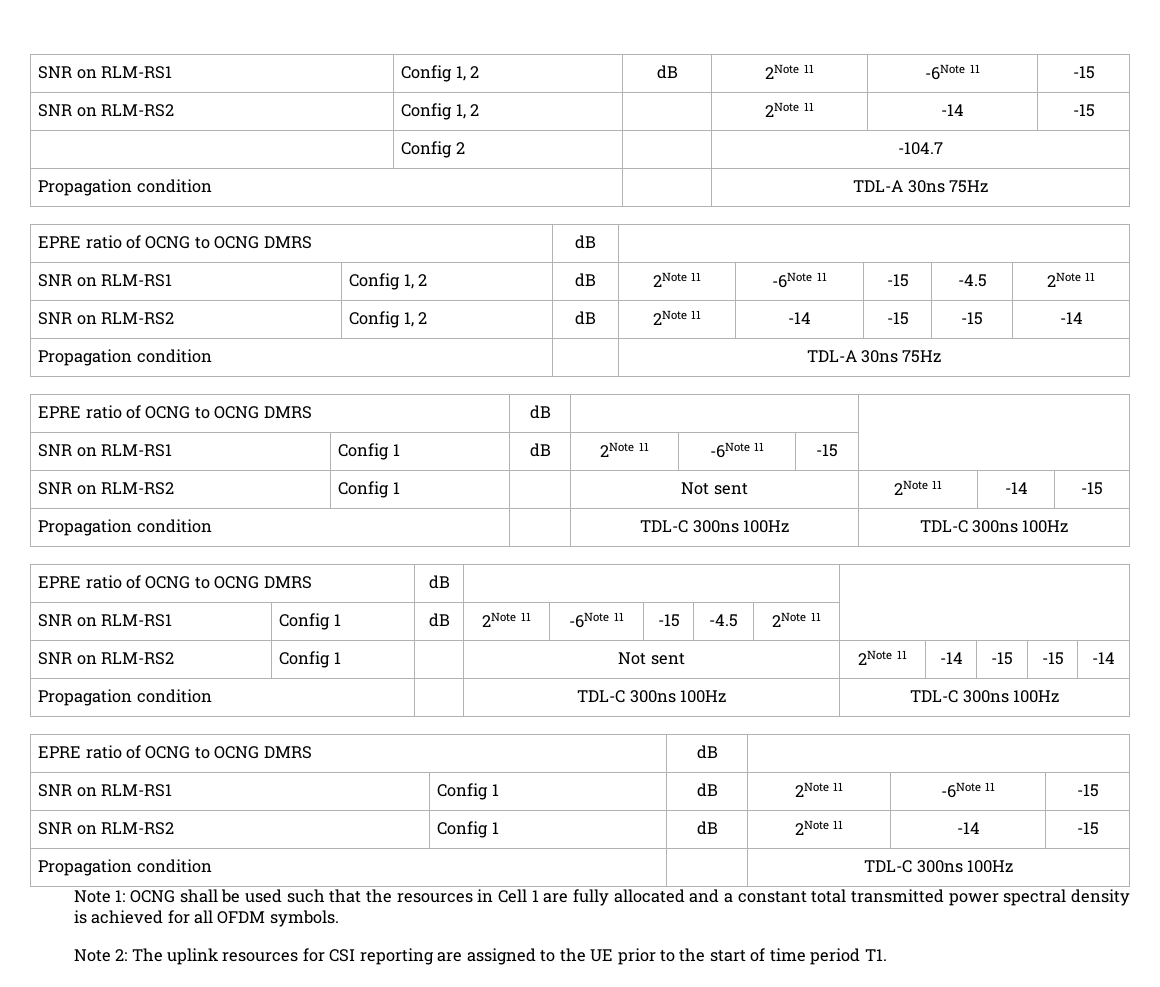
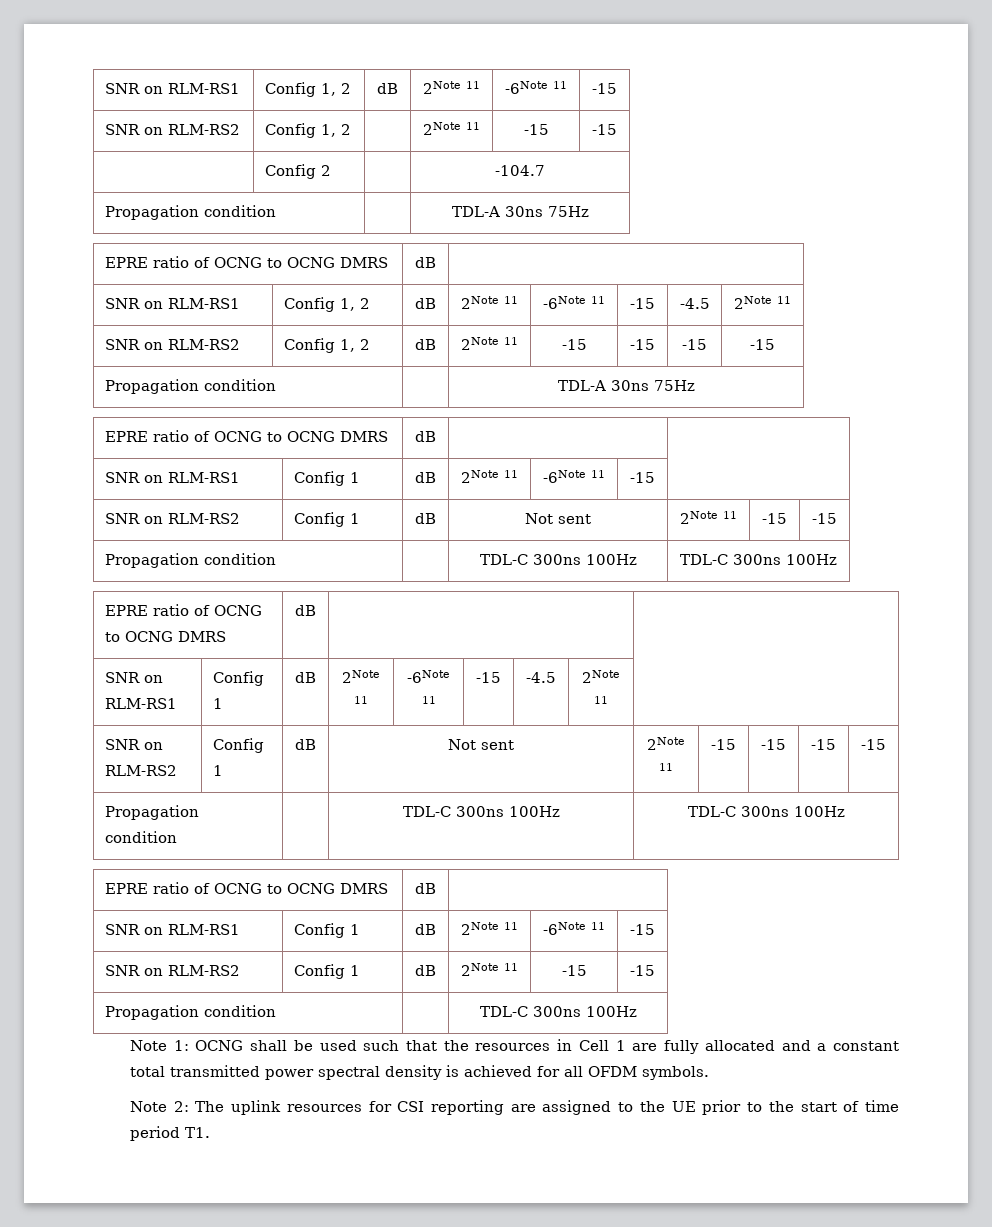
[941,104,964,116] -14 -> [523,124,549,135] -15
[788,312,811,324] [886,312,909,325] [961,312,983,325] [1059,312,1083,324] -14 | -15 | -15 | -14 -> [561,339,587,350] [630,339,655,350] [682,339,707,350] [750,339,775,350] -15 | -15 | -15 | -15
[681,482,748,495] [893,480,943,495] [1004,482,1028,494] | Not sent | 2Note 11 | -14 -> [415,513,436,524] [525,513,591,524] [680,511,737,524] [762,513,787,524] dB | Not sent | 2Note 11 | -15
[618,652,685,665] [858,650,907,665] [939,652,963,664] [991,652,1013,665] [1041,652,1064,665] [1092,652,1115,664] | Not sent | 2Note 11 | -14 | -15 | -15 | -14 -> [295,739,316,750] [448,739,514,750] [647,737,685,750] [659,763,673,771] [711,739,736,750] [761,739,786,750] [811,739,836,750] [861,739,886,750] dB | Not sent | 2Note 11 | -15 | -15 | -15 | -15
[956,822,980,834] -14 -> [561,965,587,976] -15

